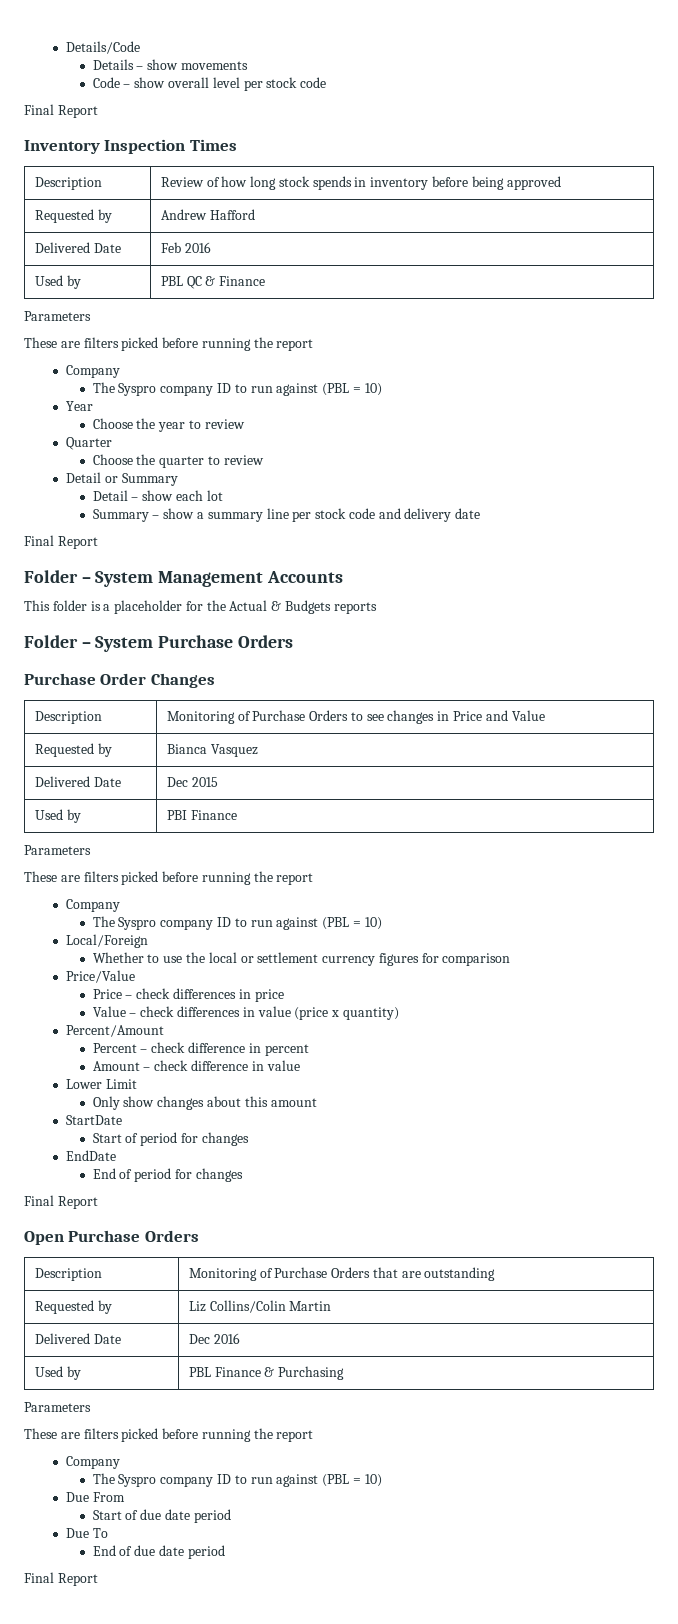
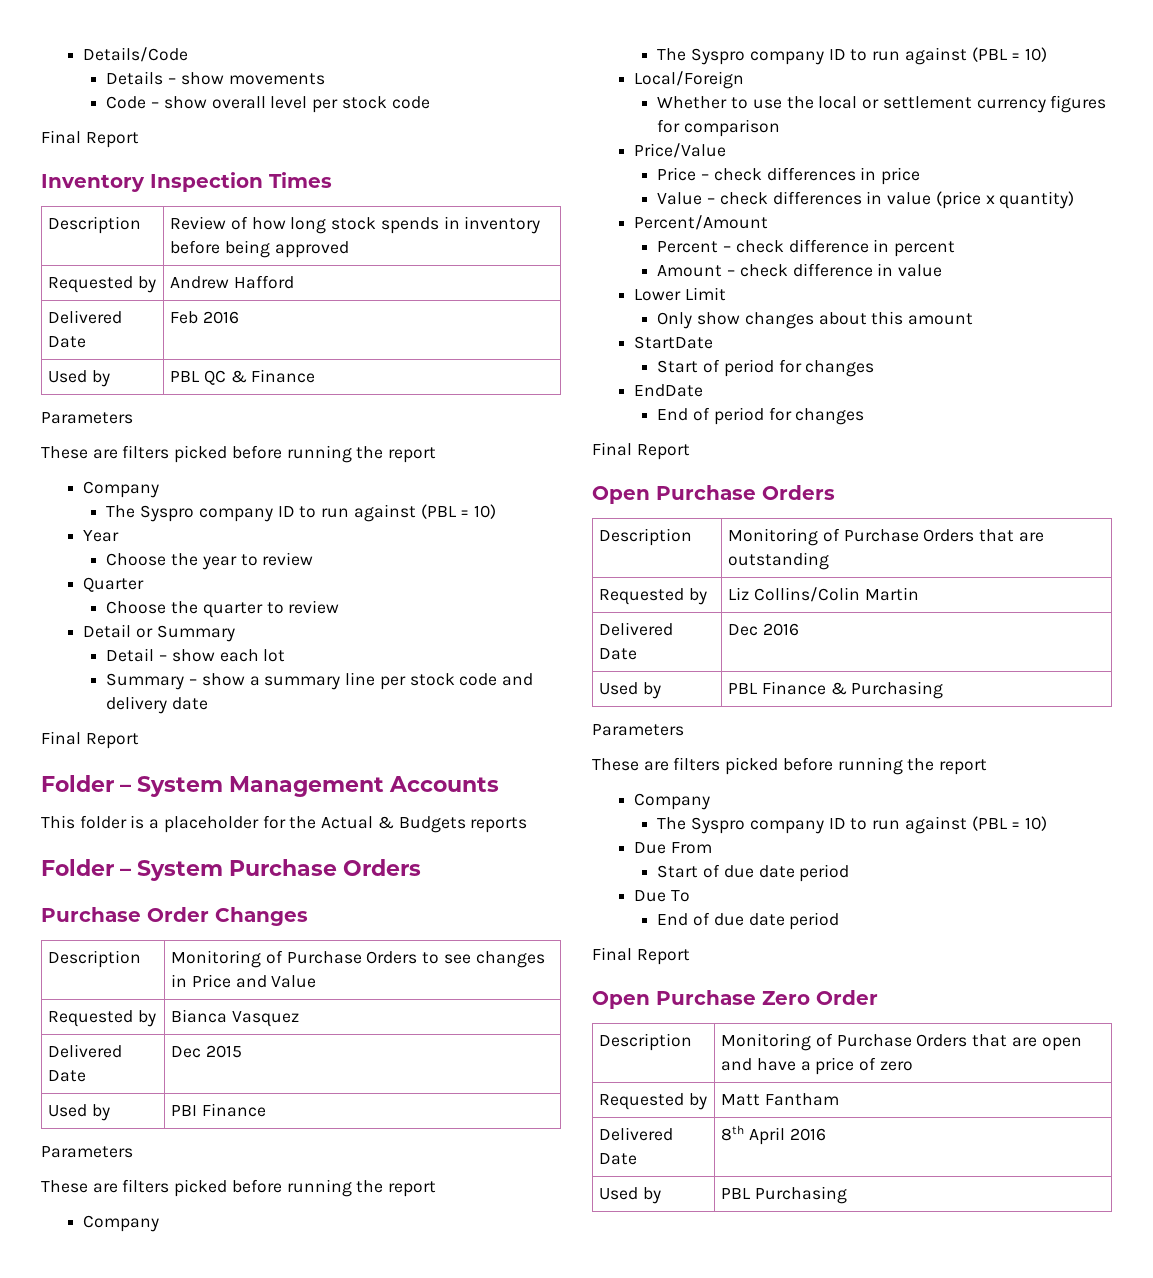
(98, 1579) none -> [592,990,878,1009] [599,1033,693,1051] [721,1033,1082,1051] [721,1057,913,1075] [599,1093,707,1110] [721,1093,839,1106] [599,1127,674,1141] [599,1153,638,1165] [721,1125,826,1145] [599,1187,661,1204] [721,1186,847,1204] // Open Purchase Zero Order // Description | Monitoring of Purchase Orders that are open and have a price of zero // Requested by | Matt Fantham // Delivered Date | 8th April 2016 // Used by | PBL Purchasing

